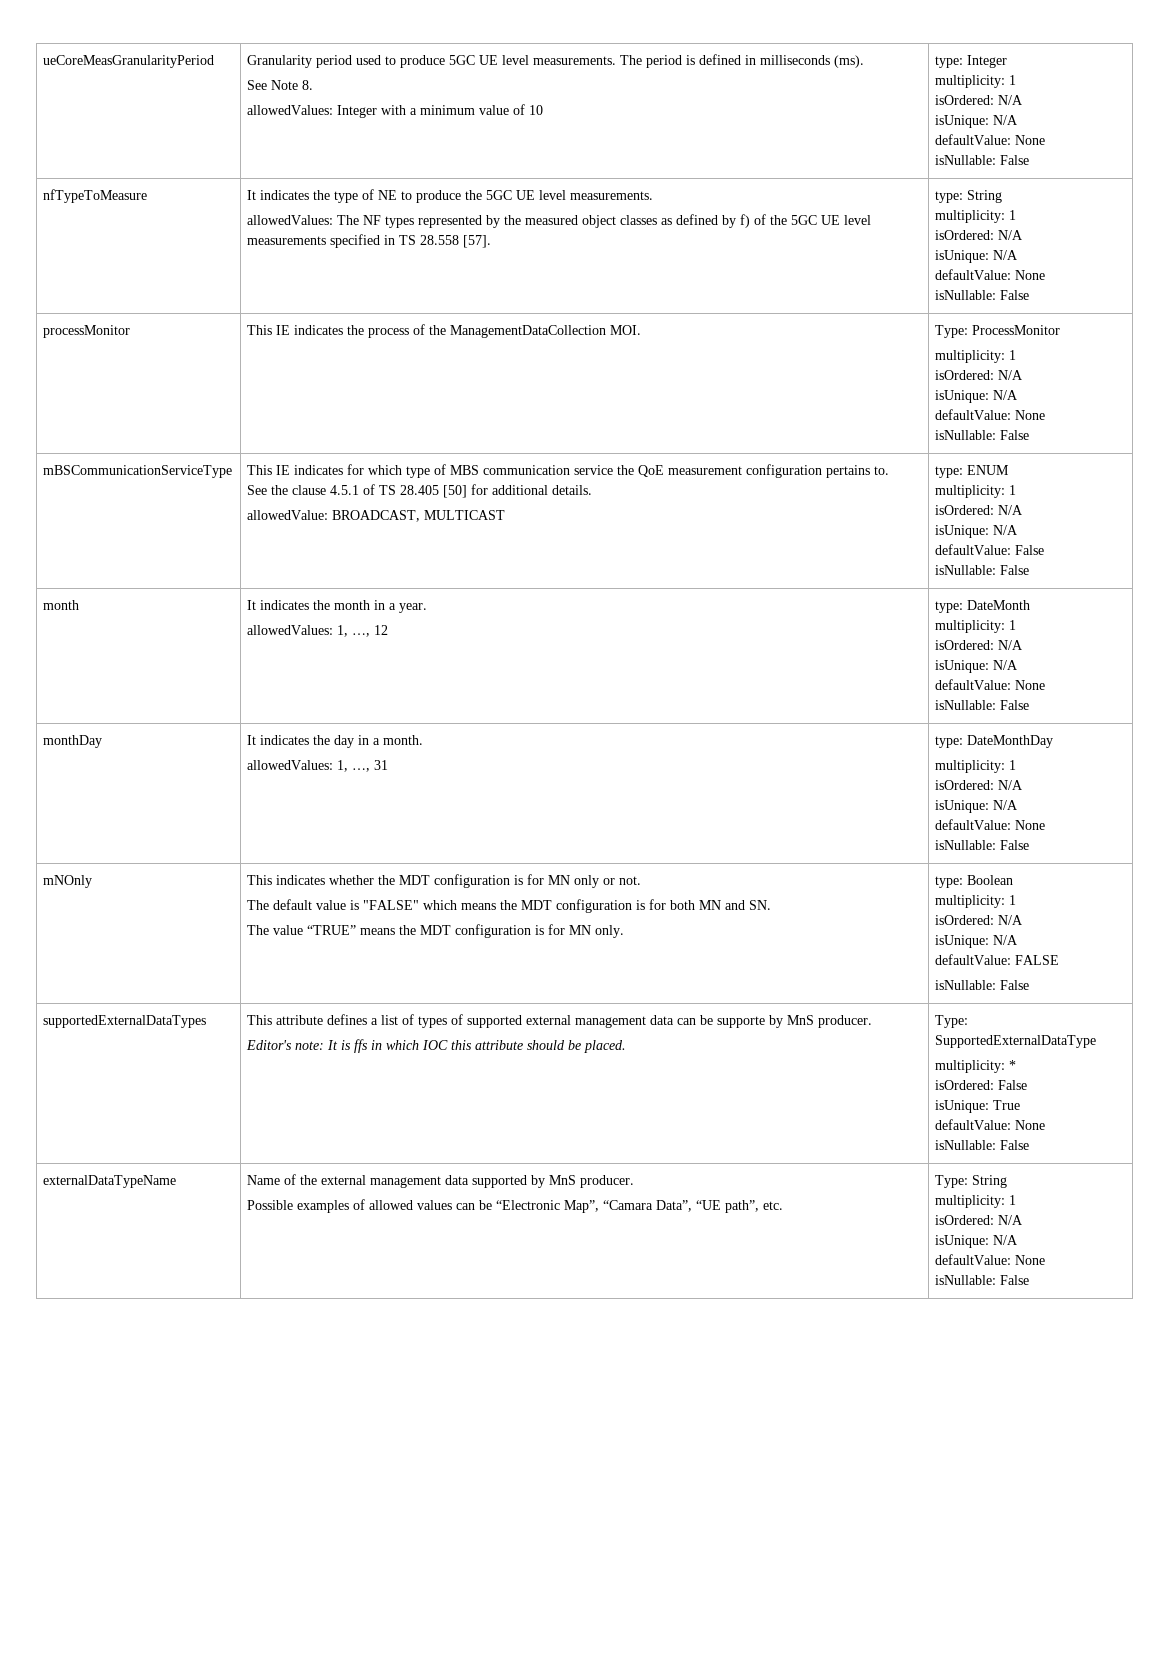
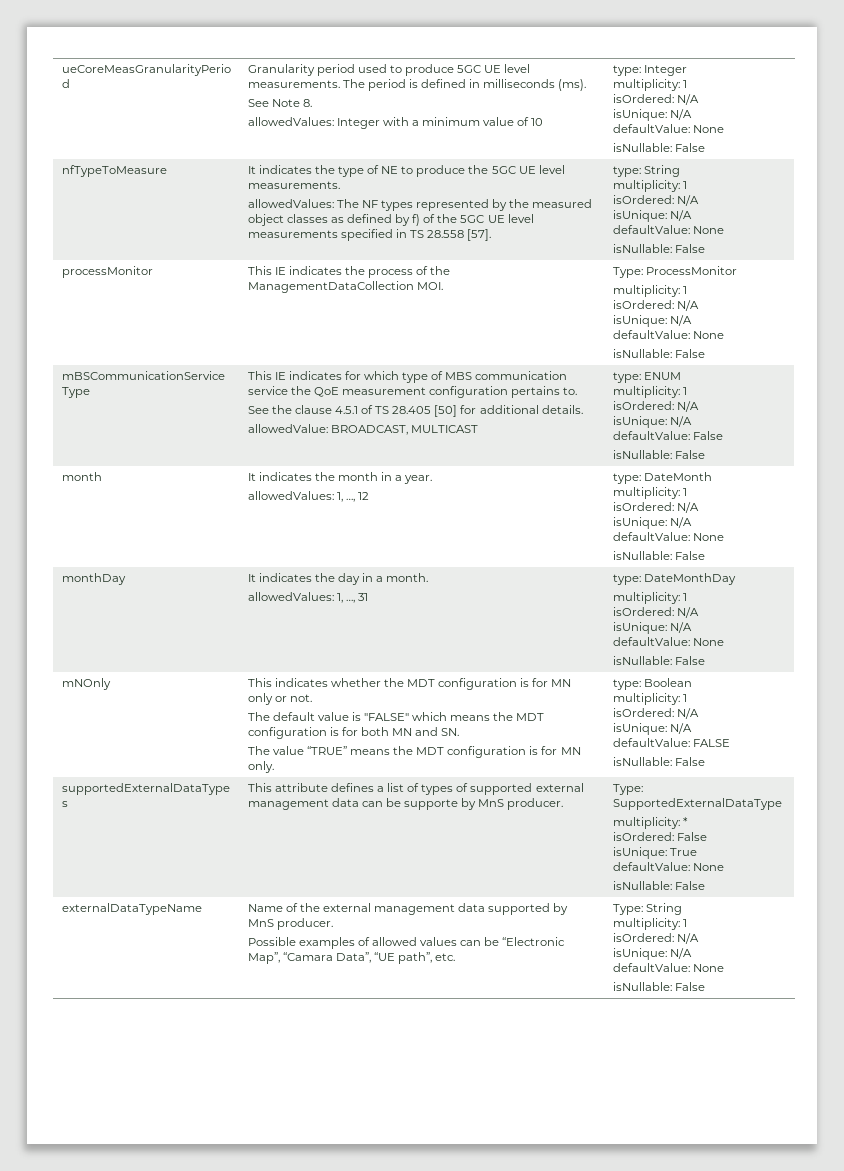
[246,1039,627,1053] // Editor's note: It is ffs in which IOC this attribute should be placed. -> (564, 804) none

